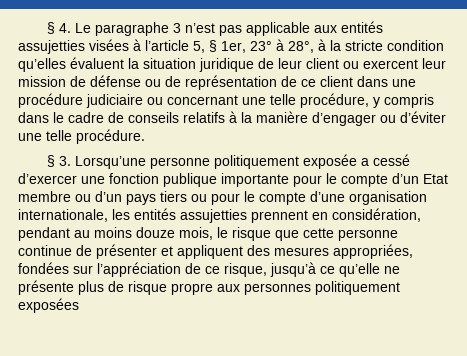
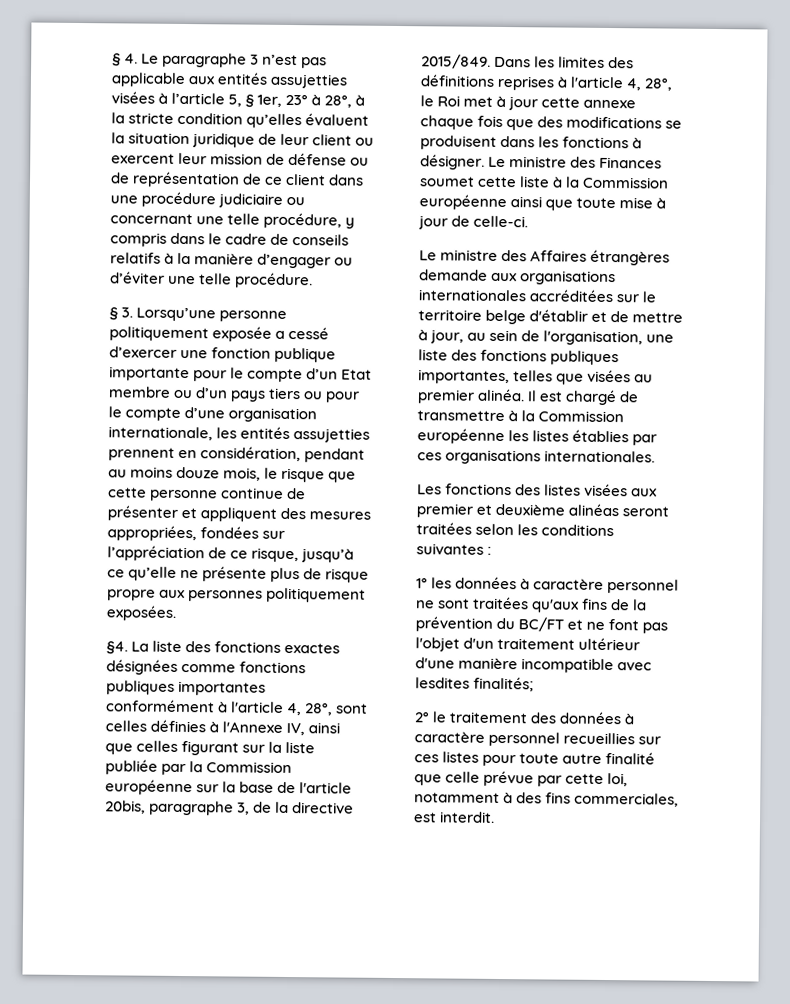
[18,298,79,313] exposées -> [106,605,177,621] [106,640,341,655] [106,659,307,675] [106,680,267,696] [106,699,369,716] [105,719,341,736] [105,740,316,756] [105,759,293,776] [105,779,353,796] [105,800,355,816] [421,54,635,69] [420,74,674,91] [420,95,637,111] [420,115,683,131] [420,135,643,150] [420,154,663,170] [419,176,670,189] [419,194,667,211] [418,215,529,230] [419,249,671,266] [419,269,617,286] [418,289,657,303] [418,309,684,325] [418,329,675,346] [418,349,620,366] [418,369,654,385] [417,388,640,406] [417,410,625,423] [417,428,658,446] [417,449,656,465] [417,483,658,497] [416,503,670,518] [416,522,615,537] [416,543,493,555] [416,576,680,594] [416,596,648,613] [415,616,669,634] [415,637,641,652] [415,657,653,674] [415,676,535,692] [414,711,636,725] [414,731,662,747] [414,751,656,767] [414,770,629,787] [414,792,680,807] [413,811,496,823] exposées. // §4. La liste des fonctions exactes désignées comme fonctions publiques importantes conformément à l'article 4, 28°, sont celles définies à l'Annexe IV, ainsi que celles figurant sur la liste publiée par la Commission européenne sur la base de l'article 20bis, paragraphe 3, de la directive 2015/849. Dans les limites des définitions reprises à l'article 4, 28°, le Roi met à jour cette annexe chaque fois que des modifications se produisent dans les fonctions à désigner. Le ministre des Finances soumet cette liste à la Commission européenne ainsi que toute mise à jour de celle-ci. // Le ministre des Affaires étrangères demande aux organisations internationales accréditées sur le territoire belge d'établir et de mettre à jour, au sein de l'organisation, une liste des fonctions publiques importantes, telles que visées au premier alinéa. Il est chargé de transmettre à la Commission européenne les listes établies par ces organisations internationales. // Les fonctions des listes visées aux premier et deuxième alinéas seront traitées selon les conditions suivantes : // 1° les données à caractère personnel ne sont traitées qu'aux fins de la prévention du BC/FT et ne font pas l'objet d'un traitement ultérieur d'une manière incompatible avec lesdites finalités; // 2° le traitement des données à caractère personnel recueillies sur ces listes pour toute autre finalité que celle prévue par cette loi, notamment à des fins commerciales, est interdit.

